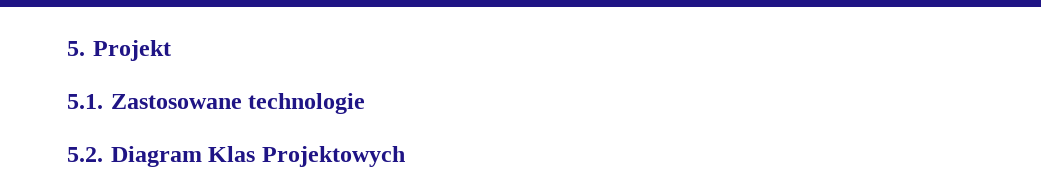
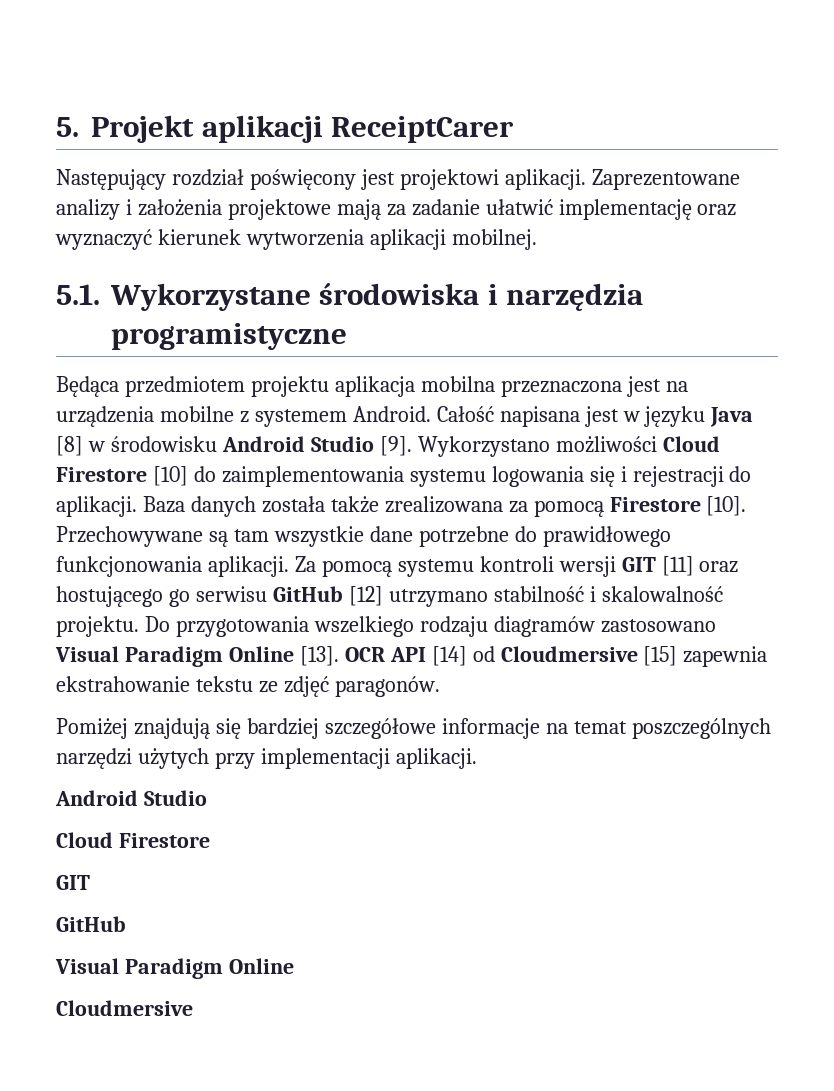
[67,93,366,114] [67,146,405,167] // 5.1. Zastosowane technologie // 5.2. Diagram Klas Projektowych -> [201,115,514,143] [56,169,740,190] [56,199,737,220] [55,229,537,250] [56,283,644,311] [111,323,347,350] [56,376,688,397] [56,406,754,427] [56,436,720,457] [56,466,752,487] [56,496,747,517] [56,526,671,547] [56,556,739,577] [56,586,723,607] [56,616,716,637] [55,646,768,667] [56,676,440,697] [56,718,771,739] [56,748,477,769] [55,790,207,806] [56,832,210,848] [56,875,90,890] [56,916,126,932] [55,958,294,979] [56,1000,193,1016] aplikacji ReceiptCarer // Następujący rozdział poświęcony jest projektowi aplikacji. Zaprezentowane analizy i założenia projektowe mają za zadanie ułatwić implementację oraz wyznaczyć kierunek wytworzenia aplikacji mobilnej. // 5.1. Wykorzystane środowiska i narzędzia programistyczne // Będąca przedmiotem projektu aplikacja mobilna przeznaczona jest na urządzenia mobilne z systemem Android. Całość napisana jest w języku Java [8] w środowisku Android Studio [9]. Wykorzystano możliwości Cloud Firestore [10] do zaimplementowania systemu logowania się i rejestracji do aplikacji. Baza danych została także zrealizowana za pomocą Firestore [10]. Przechowywane są tam wszystkie dane potrzebne do prawidłowego funkcjonowania aplikacji. Za pomocą systemu kontroli wersji GIT [11] oraz hostującego go serwisu GitHub [12] utrzymano stabilność i skalowalność projektu. Do przygotowania wszelkiego rodzaju diagramów zastosowano Visual Paradigm Online [13]. OCR API [14] od Cloudmersive [15] zapewnia ekstrahowanie tekstu ze zdjęć paragonów. // Pomiżej znajdują się bardziej szczegółowe informacje na temat poszczególnych narzędzi użytych przy implementacji aplikacji. // Android Studio // Cloud Firestore // GIT // GitHub // Visual Paradigm Online // Cloudmersive

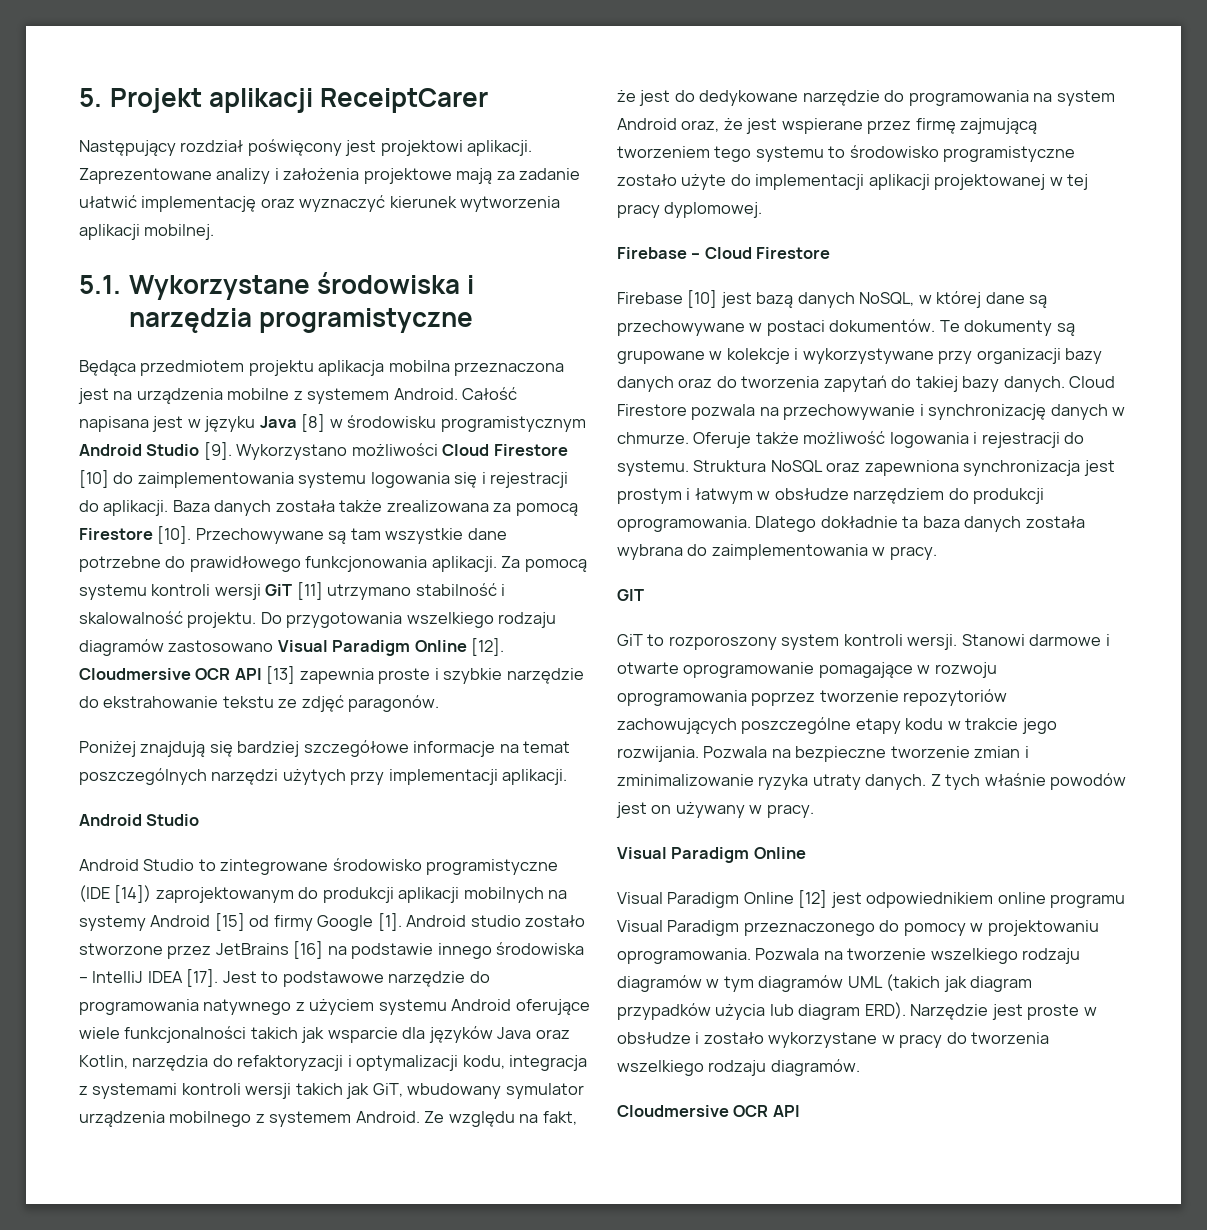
(217, 444) none -> [440,416,586,432] programistycznym
[621,556,739,576] [56,586,383,607] GIT [11] oraz hostującego go serwisu GitHub [12] -> [265,582,323,600] GiT [11]
[299,646,768,667] [13]. OCR API [14] od Cloudmersive [15] zapewnia -> [471,638,505,656] [79,666,584,684] [79,696,99,708] [12]. Cloudmersive OCR API [13] zapewnia proste i szybkie narzędzie do
[56,718,128,739] Pomiżej -> [79,741,136,757] Poniżej
[56,832,210,848] [56,875,90,890] [56,916,126,932] [55,958,294,979] [56,1000,193,1016] Cloud Firestore // GIT // GitHub // Visual Paradigm Online // Cloudmersive -> [79,858,559,875] [79,885,568,903] [79,913,586,931] [79,941,585,959] [79,969,490,987] [79,999,590,1015] [79,1026,570,1043] [79,1055,588,1071] [79,1083,584,1099] [79,1111,577,1127] [617,90,1115,106] [617,118,1038,134] [617,145,1076,162] [617,174,1089,190] [617,202,763,218] [617,247,831,259] [617,290,1048,308] [617,319,1075,336] [617,348,1103,364] [617,375,1116,392] [617,404,1126,420] [617,431,1085,448] [617,460,1115,476] [617,488,1045,504] [617,516,1085,532] [617,544,937,560] [617,589,644,601] [617,634,1110,650] [617,662,997,678] [617,689,1008,706] [617,717,1057,734] [617,746,1029,762] [617,773,1127,790] [616,802,814,818] [617,847,806,863] [617,890,1126,908] [617,920,1099,936] [617,948,1081,964] [617,974,1033,992] [617,1002,1097,1020] [617,1032,1050,1048] [617,1059,860,1076] [617,1105,800,1117] Android Studio to zintegrowane środowisko programistyczne (IDE [14]) zaprojektowanym do produkcji aplikacji mobilnych na systemy Android [15] od firmy Google [1]. Android studio zostało stworzone przez JetBrains [16] na podstawie innego środowiska – IntelliJ IDEA [17]. Jest to podstawowe narzędzie do programowania natywnego z użyciem systemu Android oferujące wiele funkcjonalności takich jak wsparcie dla języków Java oraz Kotlin, narzędzia do refaktoryzacji i optymalizacji kodu, integracja z systemami kontroli wersji takich jak GiT, wbudowany symulator urządzenia mobilnego z systemem Android. Ze względu na fakt, że jest do dedykowane narzędzie do programowania na system Android oraz, że jest wspierane przez firmę zajmującą tworzeniem tego systemu to środowisko programistyczne zostało użyte do implementacji aplikacji projektowanej w tej pracy dyplomowej. // Firebase – Cloud Firestore // Firebase [10] jest bazą danych NoSQL, w której dane są przechowywane w postaci dokumentów. Te dokumenty są grupowane w kolekcje i wykorzystywane przy organizacji bazy danych oraz do tworzenia zapytań do takiej bazy danych. Cloud Firestore pozwala na przechowywanie i synchronizację danych w chmurze. Oferuje także możliwość logowania i rejestracji do systemu. Struktura NoSQL oraz zapewniona synchronizacja jest prostym i łatwym w obsłudze narzędziem do produkcji oprogramowania. Dlatego dokładnie ta baza danych została wybrana do zaimplementowania w pracy. // GIT // GiT to rozporoszony system kontroli wersji. Stanowi darmowe i otwarte oprogramowanie pomagające w rozwoju oprogramowania poprzez tworzenie repozytoriów zachowujących poszczególne etapy kodu w trakcie jego rozwijania. Pozwala na bezpieczne tworzenie zmian i zminimalizowanie ryzyka utraty danych. Z tych właśnie powodów jest on używany w pracy. // Visual Paradigm Online // Visual Paradigm Online [12] jest odpowiednikiem online programu Visual Paradigm przeznaczonego do pomocy w projektowaniu oprogramowania. Pozwala na tworzenie wszelkiego rodzaju diagramów w tym diagramów UML (takich jak diagram przypadków użycia lub diagram ERD). Narzędzie jest proste w obsłudze i zostało wykorzystane w pracy do tworzenia wszelkiego rodzaju diagramów. // Cloudmersive OCR API

